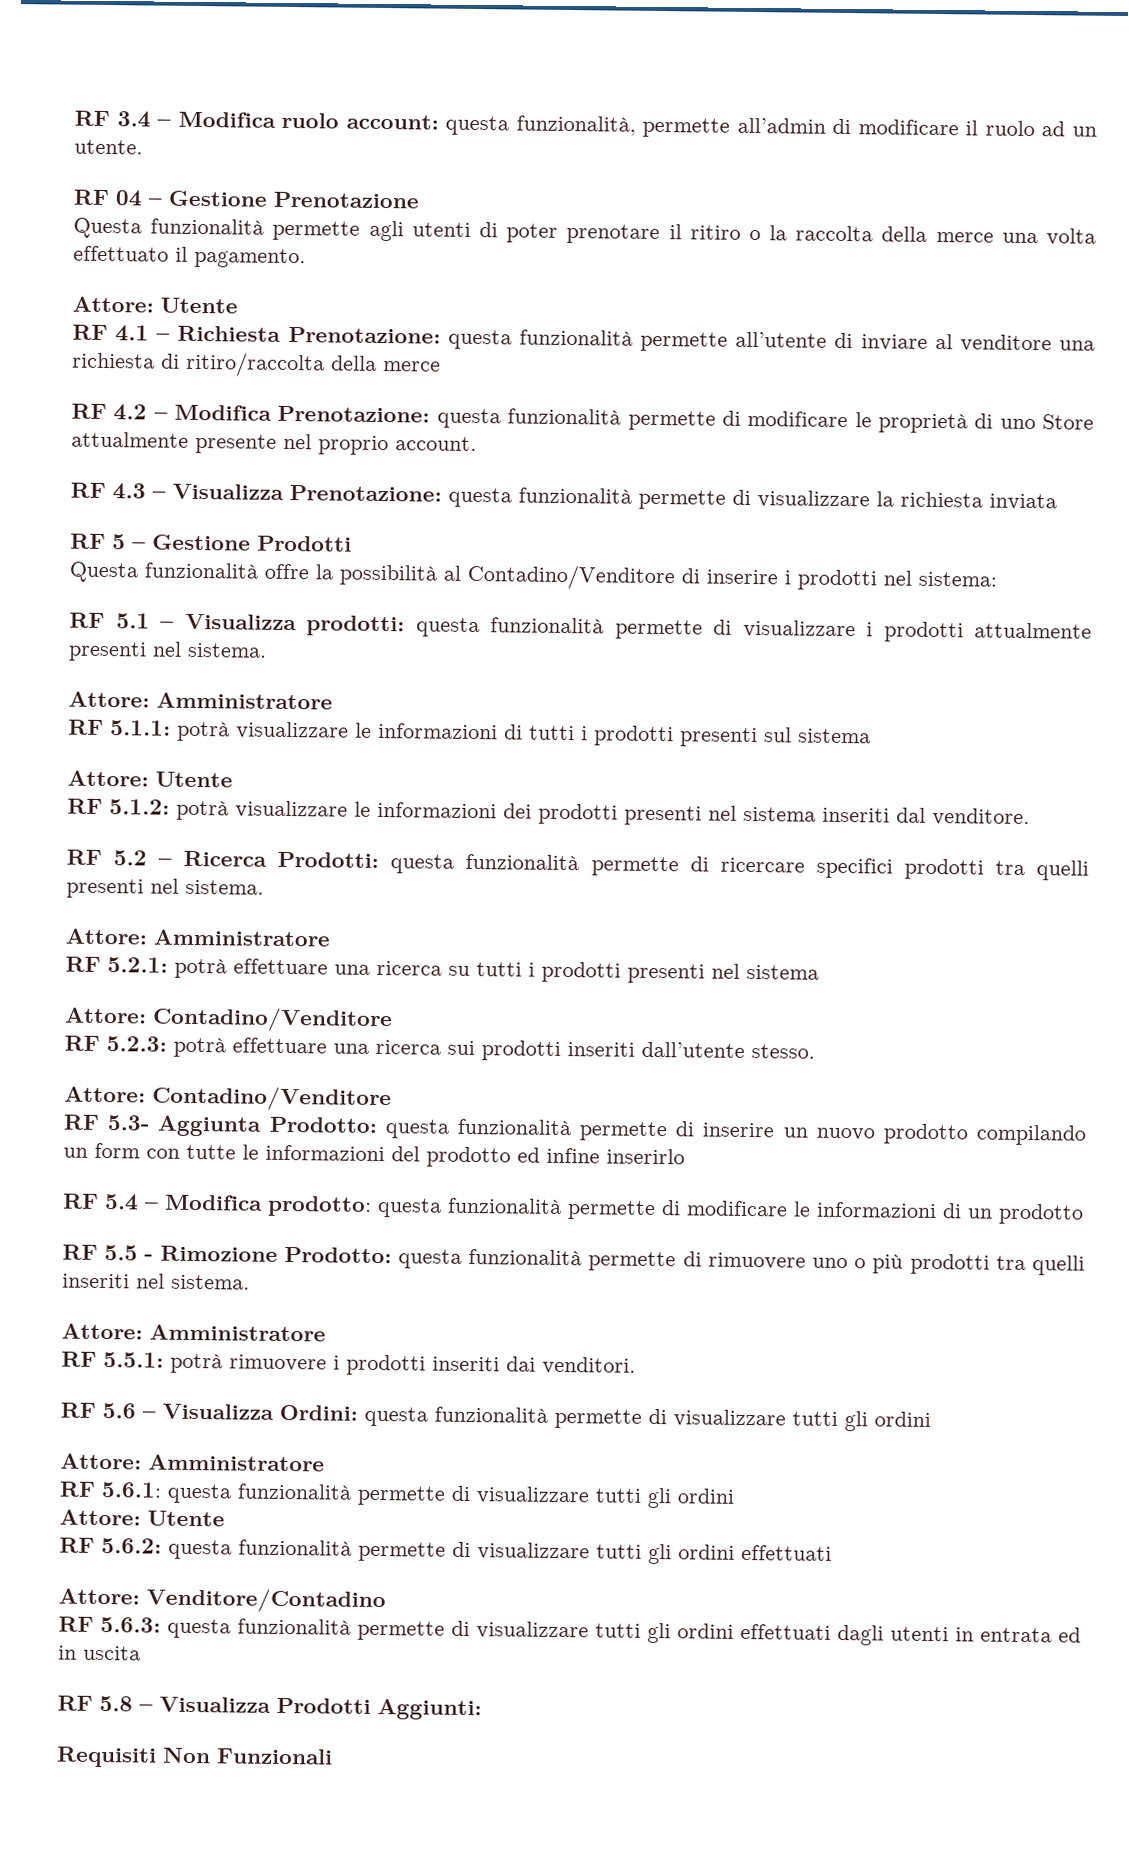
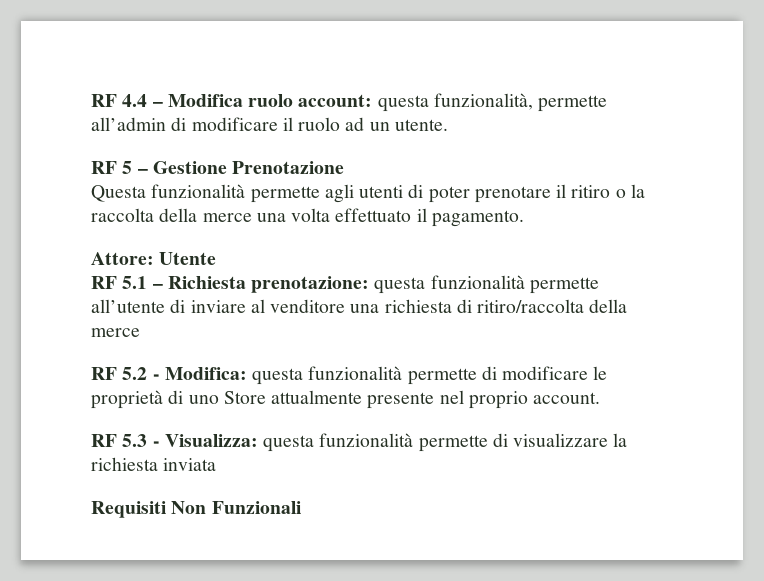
[74,110,151,128] RF 3.4 -> [91,94,148,107] RF 4.4
[115,190,143,207] 04 -> [122,161,133,174] 5
[115,325,150,342] 4.1 -> [122,276,148,289] 5.1
[287,326,441,344] Prenotazione: -> [251,276,370,293] prenotazione:
[113,404,431,423] 4.2 – Modifica Prenotazione: -> [122,367,247,380] 5.2 - Modifica:
[112,483,442,502] 4.3 – Visualizza Prenotazione: -> [122,434,258,447] 5.3 - Visualizza:
[70,533,352,552] [69,561,997,591] [69,612,1092,643] [68,641,267,662] [68,691,333,710] [68,719,871,748] [67,770,233,788] [67,798,1030,827] [66,849,1089,881] [66,878,264,899] [65,928,331,947] [65,956,819,984] [65,1006,393,1033] [64,1035,815,1061] [64,1085,392,1112] [63,1114,1086,1146] [63,1142,685,1168] [62,1193,1084,1225] [62,1244,1086,1276] [62,1273,250,1290] [61,1323,326,1342] [61,1351,636,1376] [60,1402,931,1432] [60,1453,325,1472] [59,1481,735,1509] [59,1509,225,1527] [59,1537,832,1565] [58,1587,386,1614] [58,1616,1081,1646] [58,1645,141,1661] [57,1695,482,1721] // RF 5 – Gestione Prodotti // Questa funzionalità offre la possibilità al Contadino/Venditore di inserire i prodotti nel sistema: // RF 5.1 – Visualizza prodotti: questa funzionalità permette di visualizzare i prodotti attualmente presenti nel sistema. // Attore: Amministratore // RF 5.1.1: potrà visualizzare le informazioni di tutti i prodotti presenti sul sistema // Attore: Utente // RF 5.1.2: potrà visualizzare le informazioni dei prodotti presenti nel sistema inseriti dal venditore. // RF 5.2 – Ricerca Prodotti: questa funzionalità permette di ricercare specifici prodotti tra quelli presenti nel sistema. // Attore: Amministratore // RF 5.2.1: potrà effettuare una ricerca su tutti i prodotti presenti nel sistema // Attore: Contadino/Venditore // RF 5.2.3: potrà effettuare una ricerca sui prodotti inseriti dall’utente stesso. // Attore: Contadino/Venditore // RF 5.3- Aggiunta Prodotto: questa funzionalità permette di inserire un nuovo prodotto compilando un form con tutte le informazioni del prodotto ed infine inserirlo // RF 5.4 – Modifica prodotto: questa funzionalità permette di modificare le informazioni di un prodotto // RF 5.5 - Rimozione Prodotto: questa funzionalità permette di rimuovere uno o più prodotti tra quelli inseriti nel sistema. // Attore: Amministratore // RF 5.5.1: potrà rimuovere i prodotti inseriti dai venditori. // RF 5.6 – Visualizza Ordini: questa funzionalità permette di visualizzare tutti gli ordini // Attore: Amministratore // RF 5.6.1: questa funzionalità permette di visualizzare tutti gli ordini // Attore: Utente // RF 5.6.2: questa funzionalità permette di visualizzare tutti gli ordini effettuati // Attore: Venditore/Contadino // RF 5.6.3: questa funzionalità permette di visualizzare tutti gli ordini effettuati dagli utenti in entrata ed in uscita // RF 5.8 – Visualizza Prodotti Aggiunti: -> (217, 464) none

